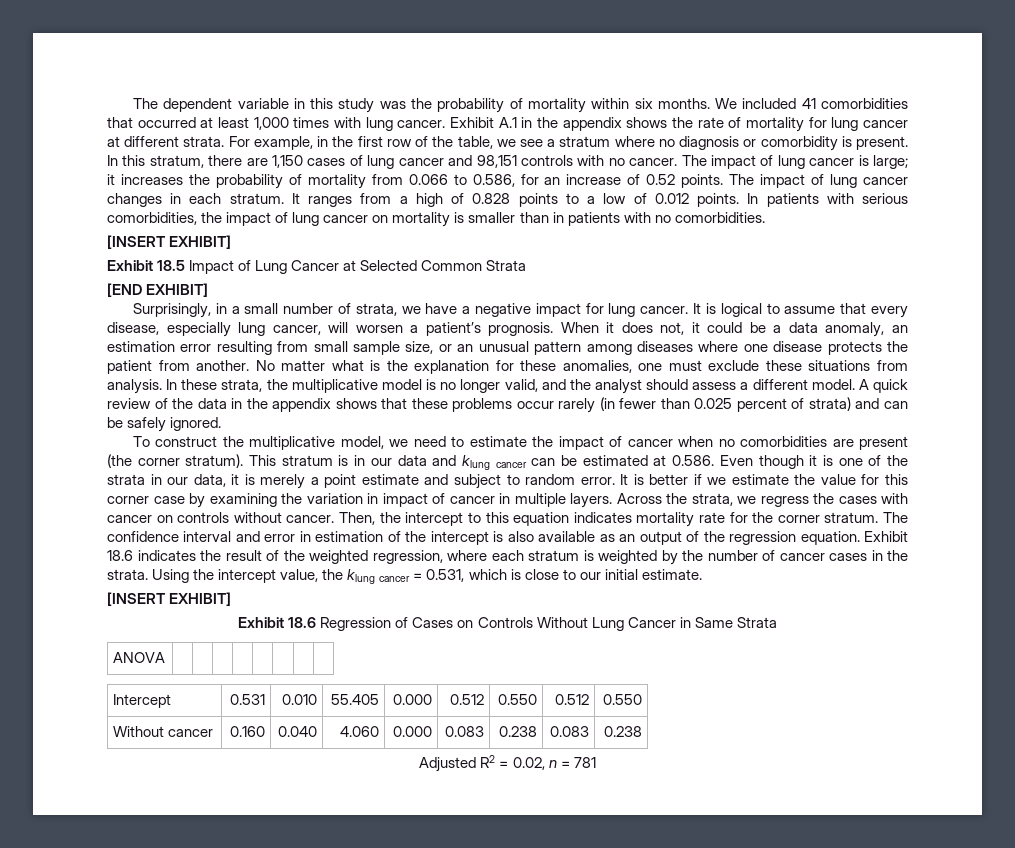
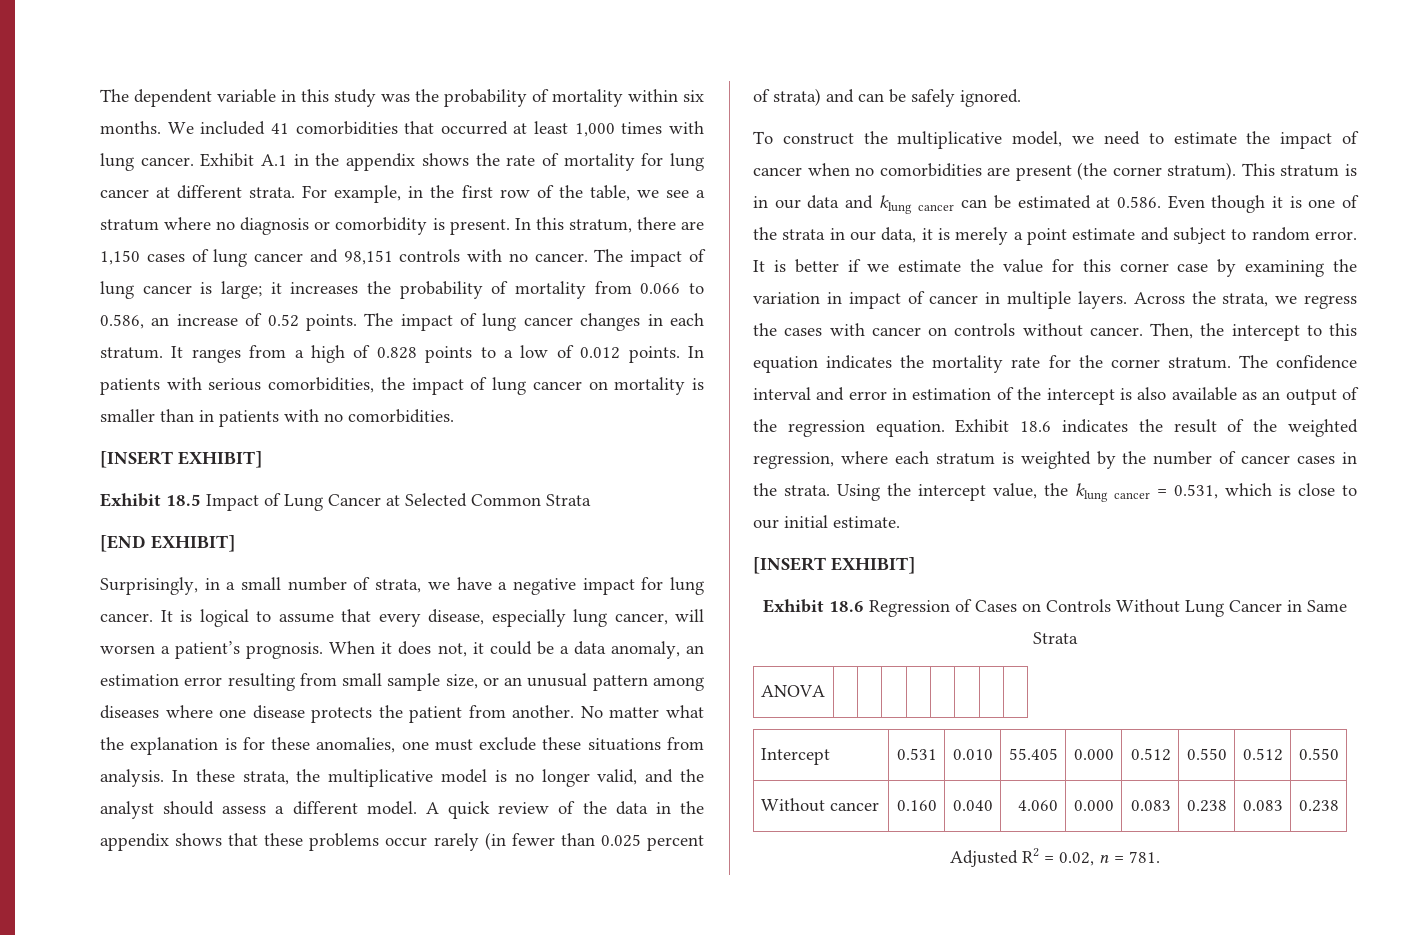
[520,174,539,185] for -> (144, 321) none
[370,360,381,371] is -> (704, 711) none
(490, 367) none -> [224,738,237,750] is
(632, 517) none -> [900,355,925,368] the
[573,757,596,768] 781 -> [1129,851,1160,863] 781.

